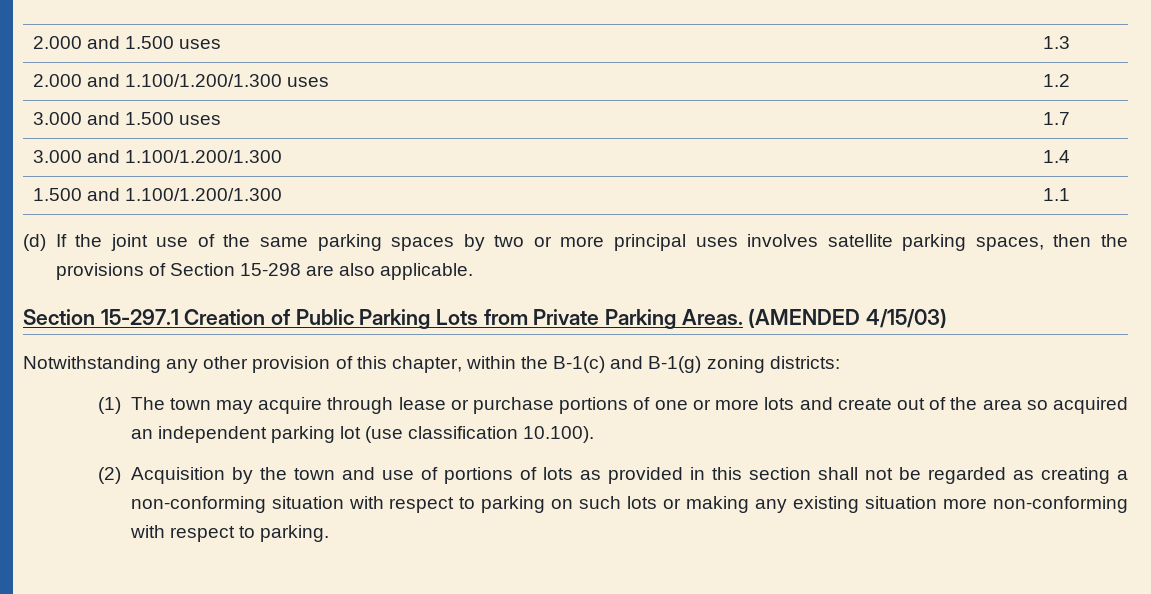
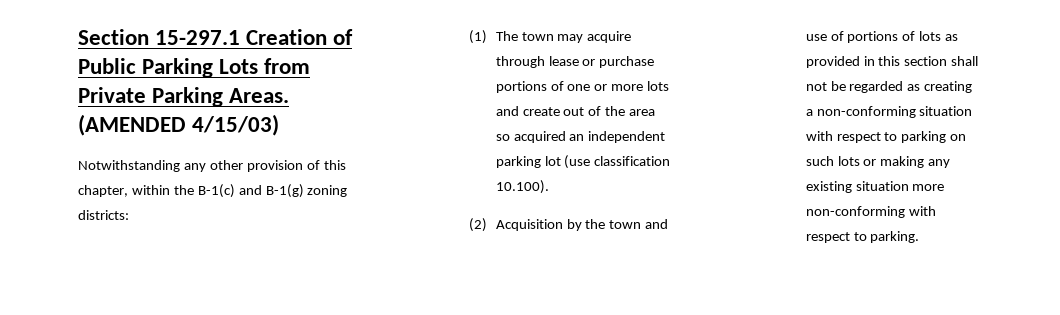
[32,36,222,49] [1043,36,1070,49] [32,74,330,87] [1043,74,1070,87] [32,112,222,125] [1043,112,1070,125] [32,150,282,163] [1043,150,1070,163] [32,188,282,201] [1043,188,1070,201] [23,234,1129,251] [55,263,474,280] 2.000 and 1.500 uses | 1.3 // 2.000 and 1.100/1.200/1.300 uses | 1.2 // 3.000 and 1.500 uses | 1.7 // 3.000 and 1.100/1.200/1.300 | 1.4 // 1.500 and 1.100/1.200/1.300 | 1.1 // (d) If the joint use of the same parking spaces by two or more principal uses involves satellite parking spaces, then the provisions of Section 15-298 are also applicable. // -> (78, 37) none

